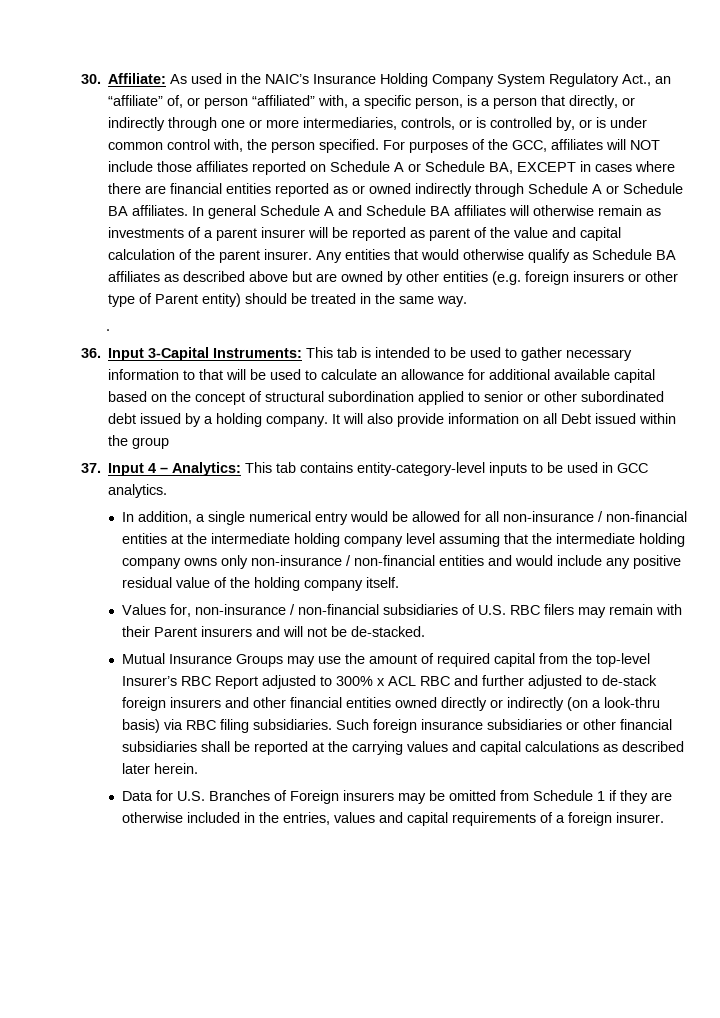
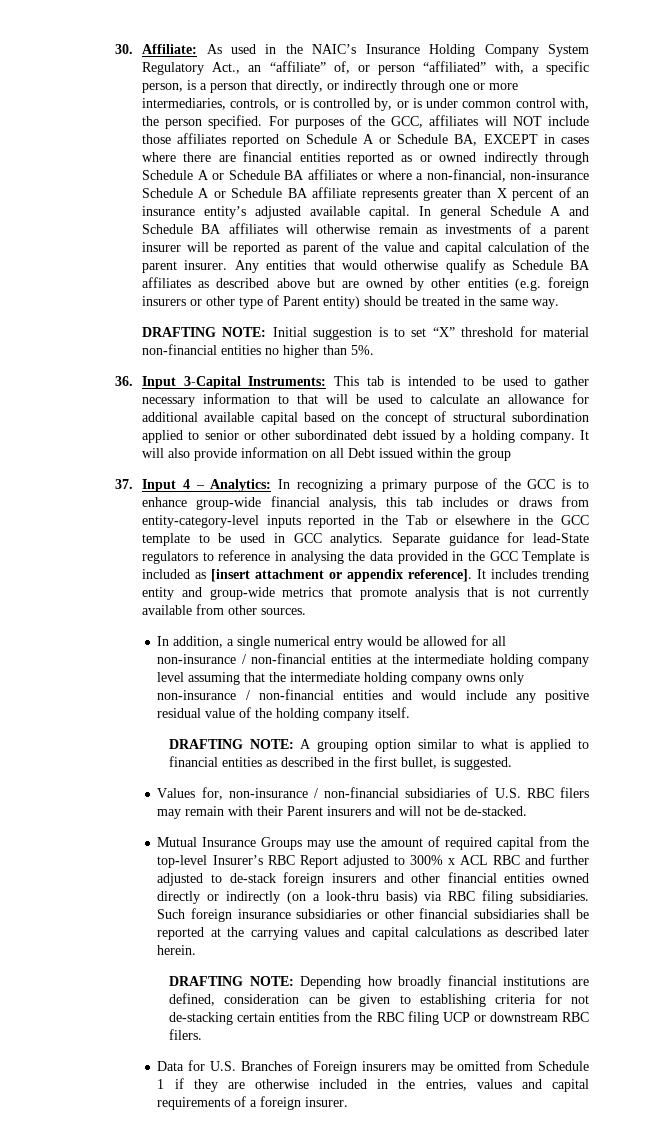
[132,205,189,216] affiliates. -> [307,169,589,182] [142,187,590,201] [142,206,411,219] affiliates or where a non-financial, non-insurance Schedule A or Schedule BA affiliate represents greater than X percent of an insurance entity’s adjusted available capital.
[106,329,111,331] . -> [142,326,589,340] [142,344,375,358] DRAFTING NOTE: Initial suggestion is to set “X” threshold for material non-financial entities no higher than 5%.
[245,462,528,476] This tab contains entity-category-level inputs -> [278,478,590,492] [142,496,589,510] [142,515,590,528] [142,533,191,546] In recognizing a primary purpose of the GCC is to enhance group-wide financial analysis, this tab includes or draws from entity-category-level inputs reported in the Tab or elsewhere in the GCC template
(168, 491) none -> [391,532,589,546] [142,550,590,564] [142,569,590,582] [142,587,589,600] [142,604,307,615] Separate guidance for lead-State regulators to reference in analysing the data provided in the GCC Template is included as [insert attachment or appendix reference]. It includes trending entity and group-wide metrics that promote analysis that is not currently available from other sources.
(400, 582) none -> [169,739,589,752] [169,756,513,770] // DRAFTING NOTE: A grouping option similar to what is applied to financial entities as described in the first bullet, is suggested.
(199, 768) none -> [169,975,589,989] [169,993,589,1007] [169,1011,590,1025] [169,1029,203,1040] // DRAFTING NOTE: Depending how broadly financial institutions are defined, consideration can be given to establishing criteria for not de-stacking certain entities from the RBC filing UCP or downstream RBC filers.

